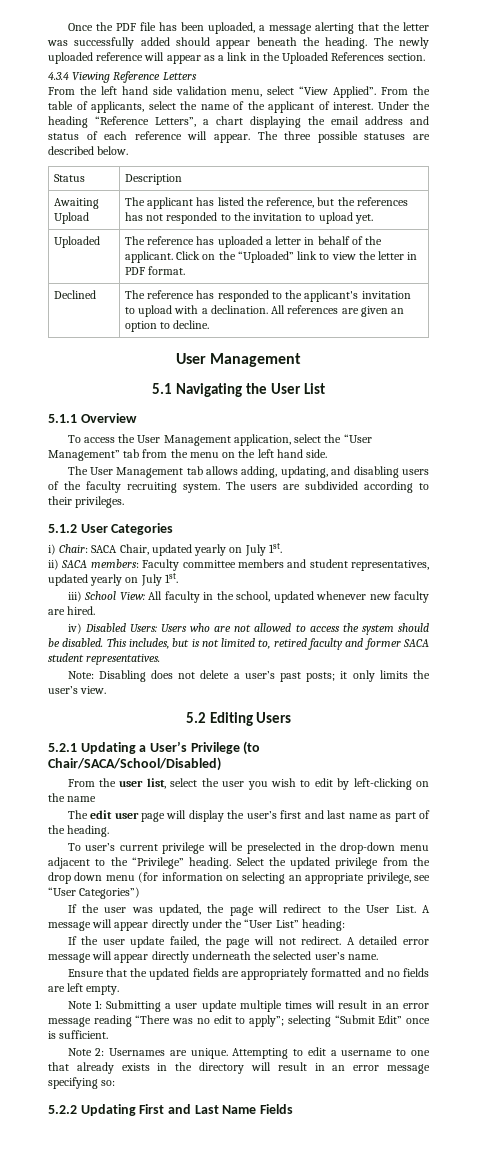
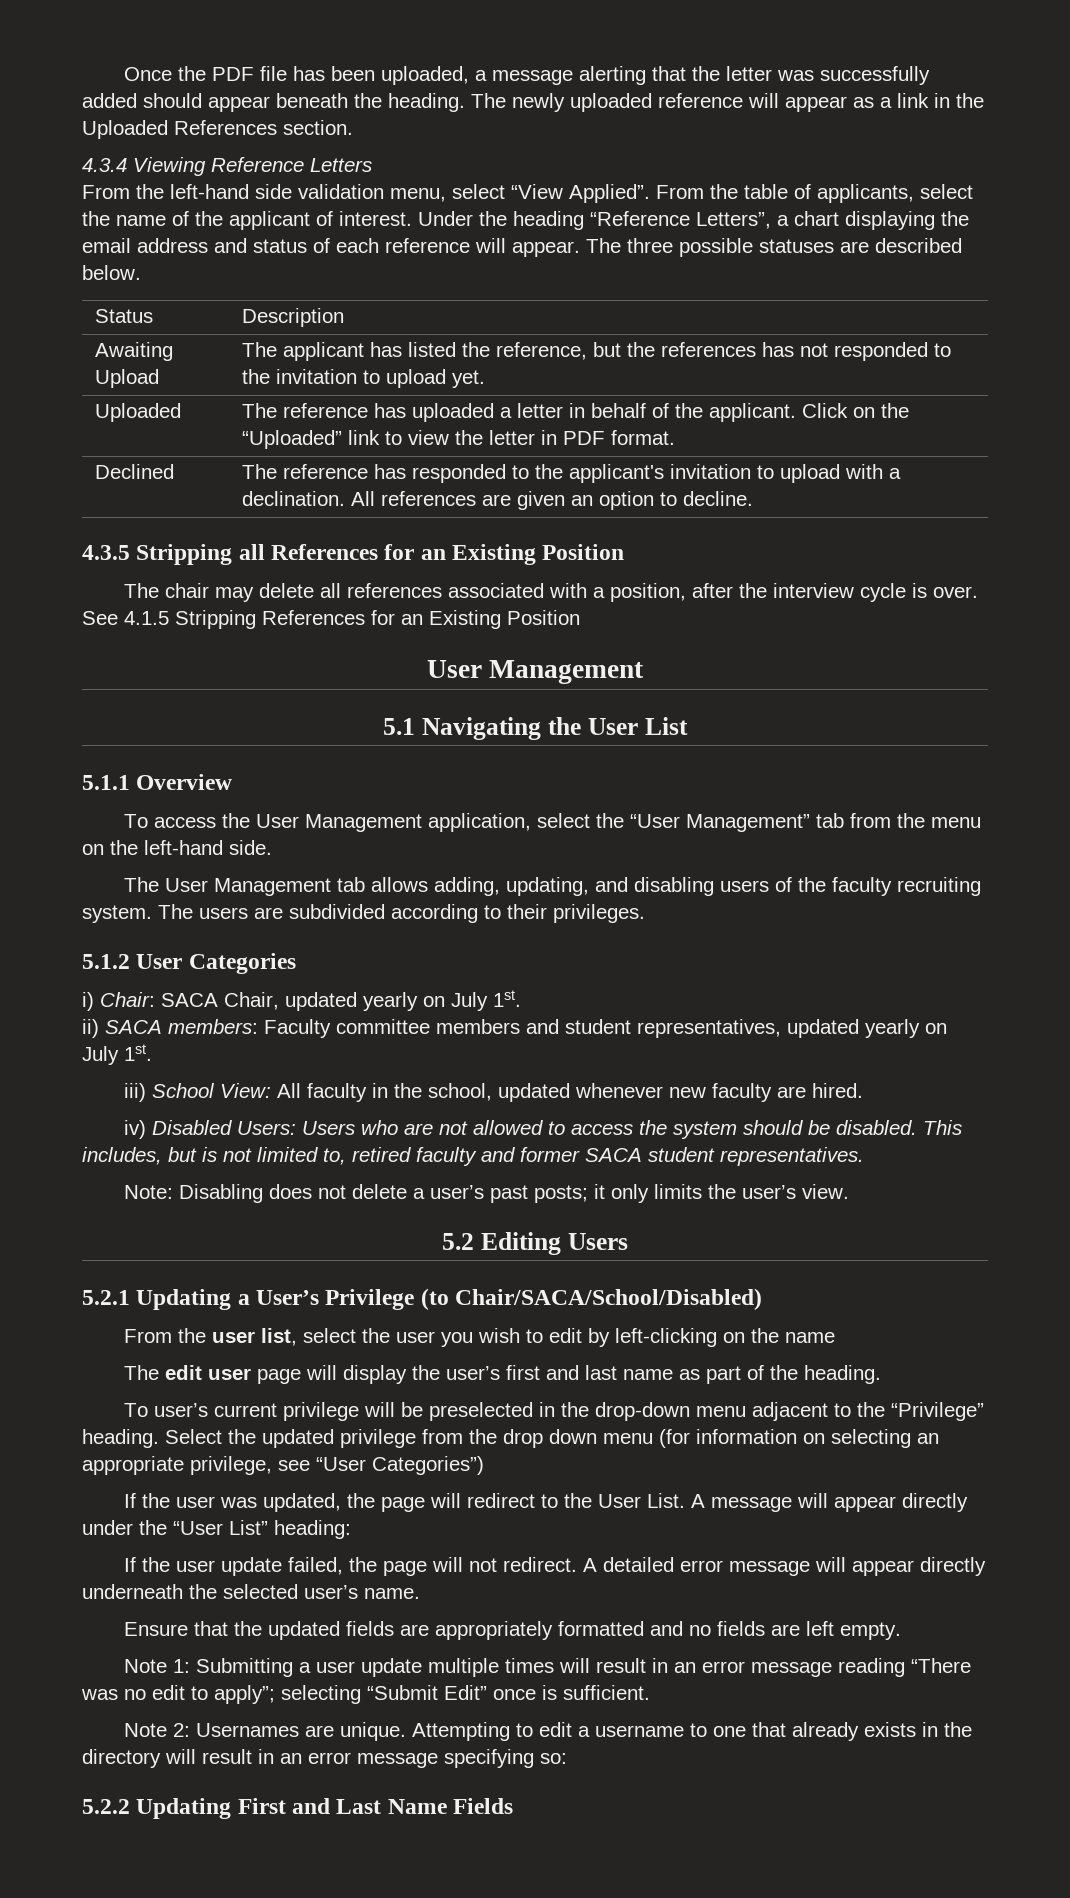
[100,86,148,95] left hand -> [170,184,249,199] left-hand
(210, 324) none -> [82,544,625,565] [124,583,979,602] [82,610,580,629] // 4.3.5 Stripping all References for an Existing Position // The chair may delete all references associated with a position, after the interview cycle is over. See 4.1.5 Stripping References for an Existing Position
[257,449,303,458] left hand -> [144,840,223,855] left-hand

